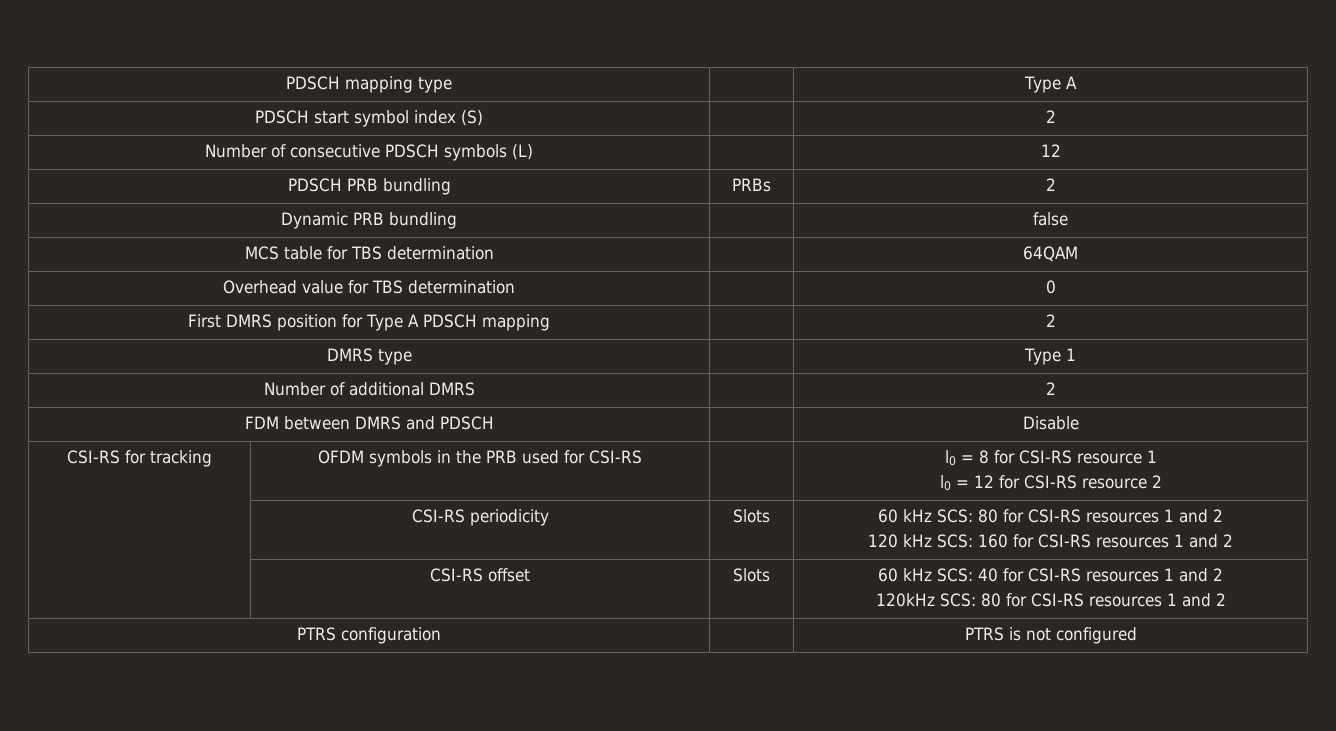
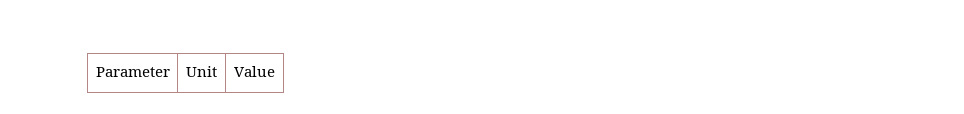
[286,76,452,93] [1023,76,1078,93] [255,110,483,127] [1045,110,1056,123] [205,144,533,161] [1040,144,1061,157] [287,178,451,195] [732,178,771,192] [1045,178,1056,191] [281,212,457,229] [1033,212,1068,226] [244,246,494,260] [1023,246,1078,262] [223,280,515,294] [1045,280,1056,294] [187,314,551,331] [1045,314,1056,327] [326,348,412,365] [1023,348,1077,365] [263,382,475,396] [1045,382,1056,395] [244,416,494,430] [1022,416,1079,430] [67,450,212,467] [318,450,642,467] [944,450,1157,466] [939,475,1162,491] [411,509,549,526] [733,509,770,523] [878,509,1223,523] [868,534,1233,548] [430,568,530,582] [733,568,770,582] [878,568,1223,582] [875,593,1226,607] [297,627,441,644] [964,627,1137,644] PDSCH mapping type | | Type A // PDSCH start symbol index (S) | | 2 // Number of consecutive PDSCH symbols (L) | | 12 // PDSCH PRB bundling | PRBs | 2 // Dynamic PRB bundling | | false // MCS table for TBS determination | | 64QAM // Overhead value for TBS determination | | 0 // First DMRS position for Type A PDSCH mapping | | 2 // DMRS type | | Type 1 // Number of additional DMRS | | 2 // FDM between DMRS and PDSCH | | Disable // CSI-RS for tracking | OFDM symbols in the PRB used for CSI-RS | | l0 = 8 for CSI-RS resource 1 // l0 = 12 for CSI-RS resource 2 // | CSI-RS periodicity | Slots | 60 kHz SCS: 80 for CSI-RS resources 1 and 2 // 120 kHz SCS: 160 for CSI-RS resources 1 and 2 // | CSI-RS offset | Slots | 60 kHz SCS: 40 for CSI-RS resources 1 and 2 // 120kHz SCS: 80 for CSI-RS resources 1 and 2 // PTRS configuration | | PTRS is not configured -> [95,67,170,77] [186,66,217,77] [234,66,275,77] Parameter | Unit | Value

